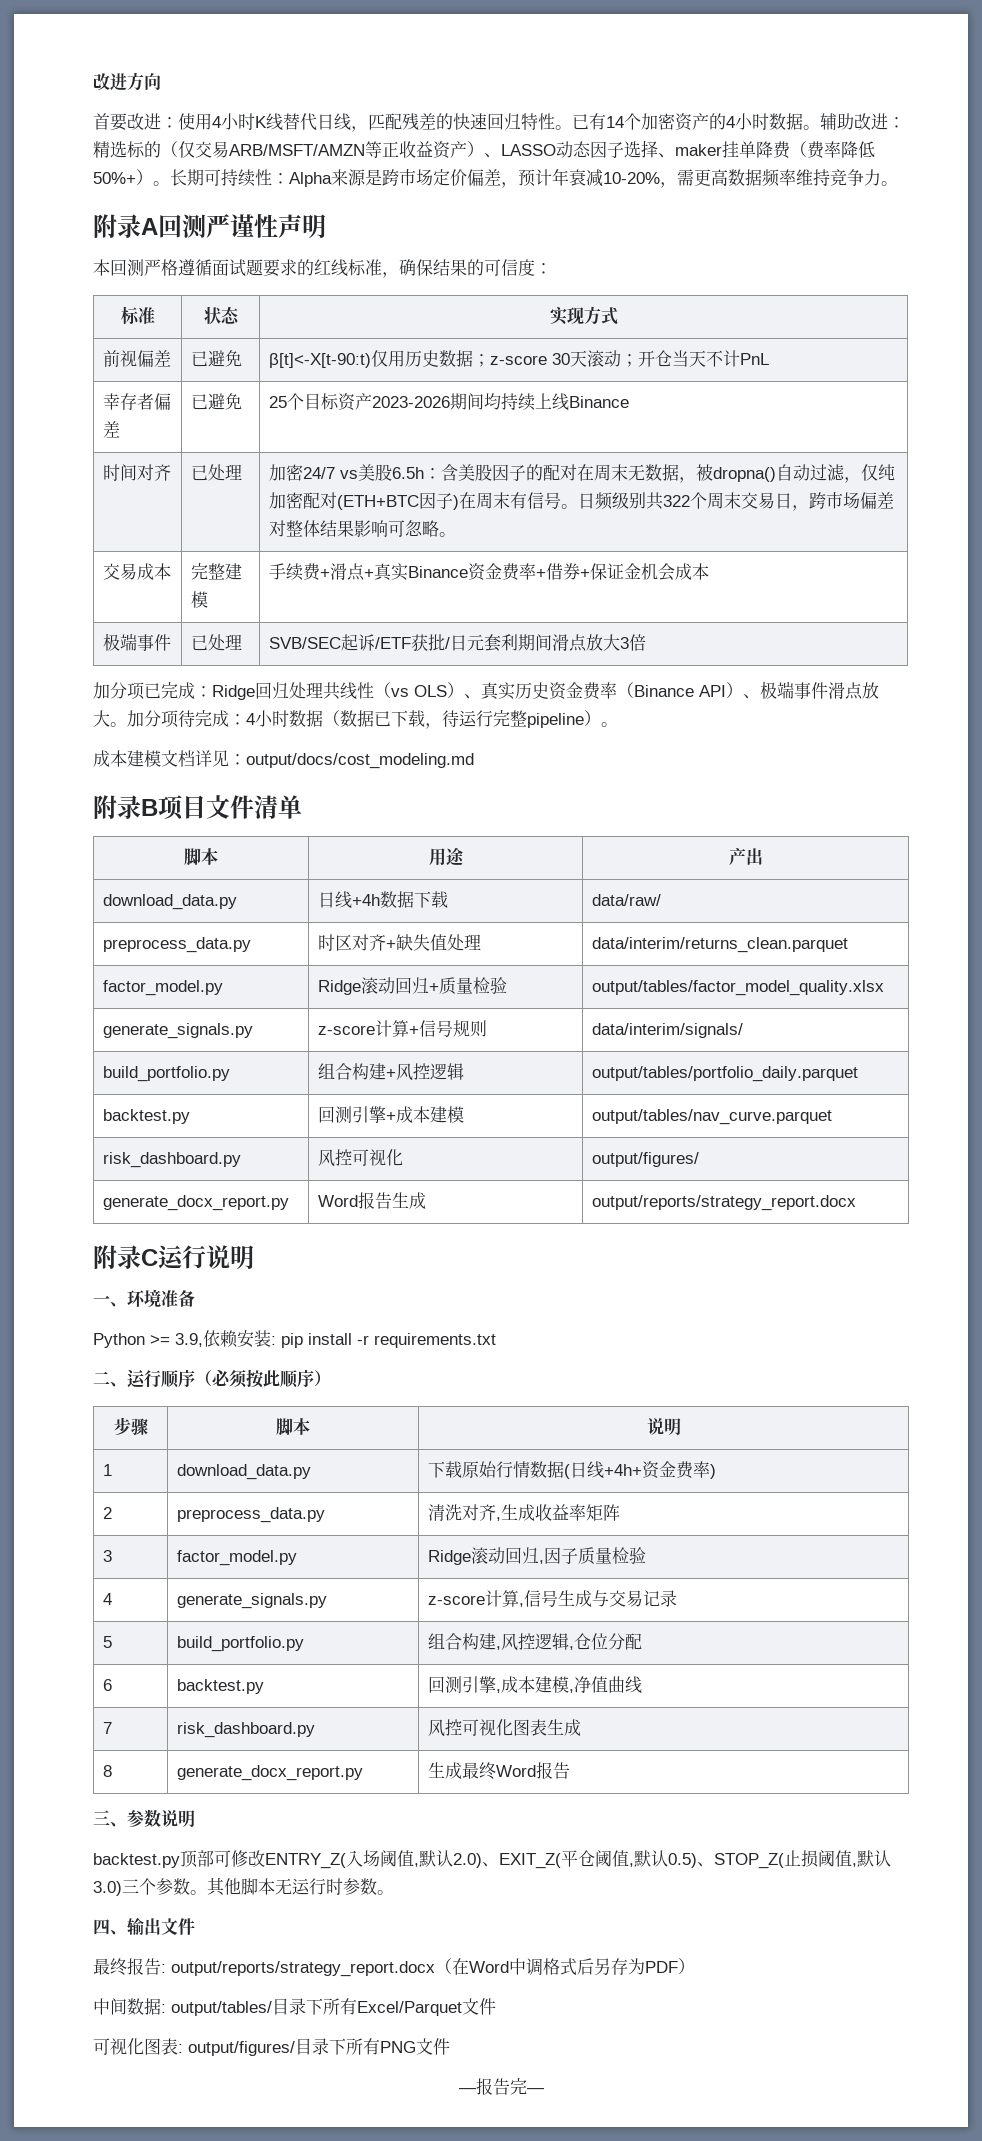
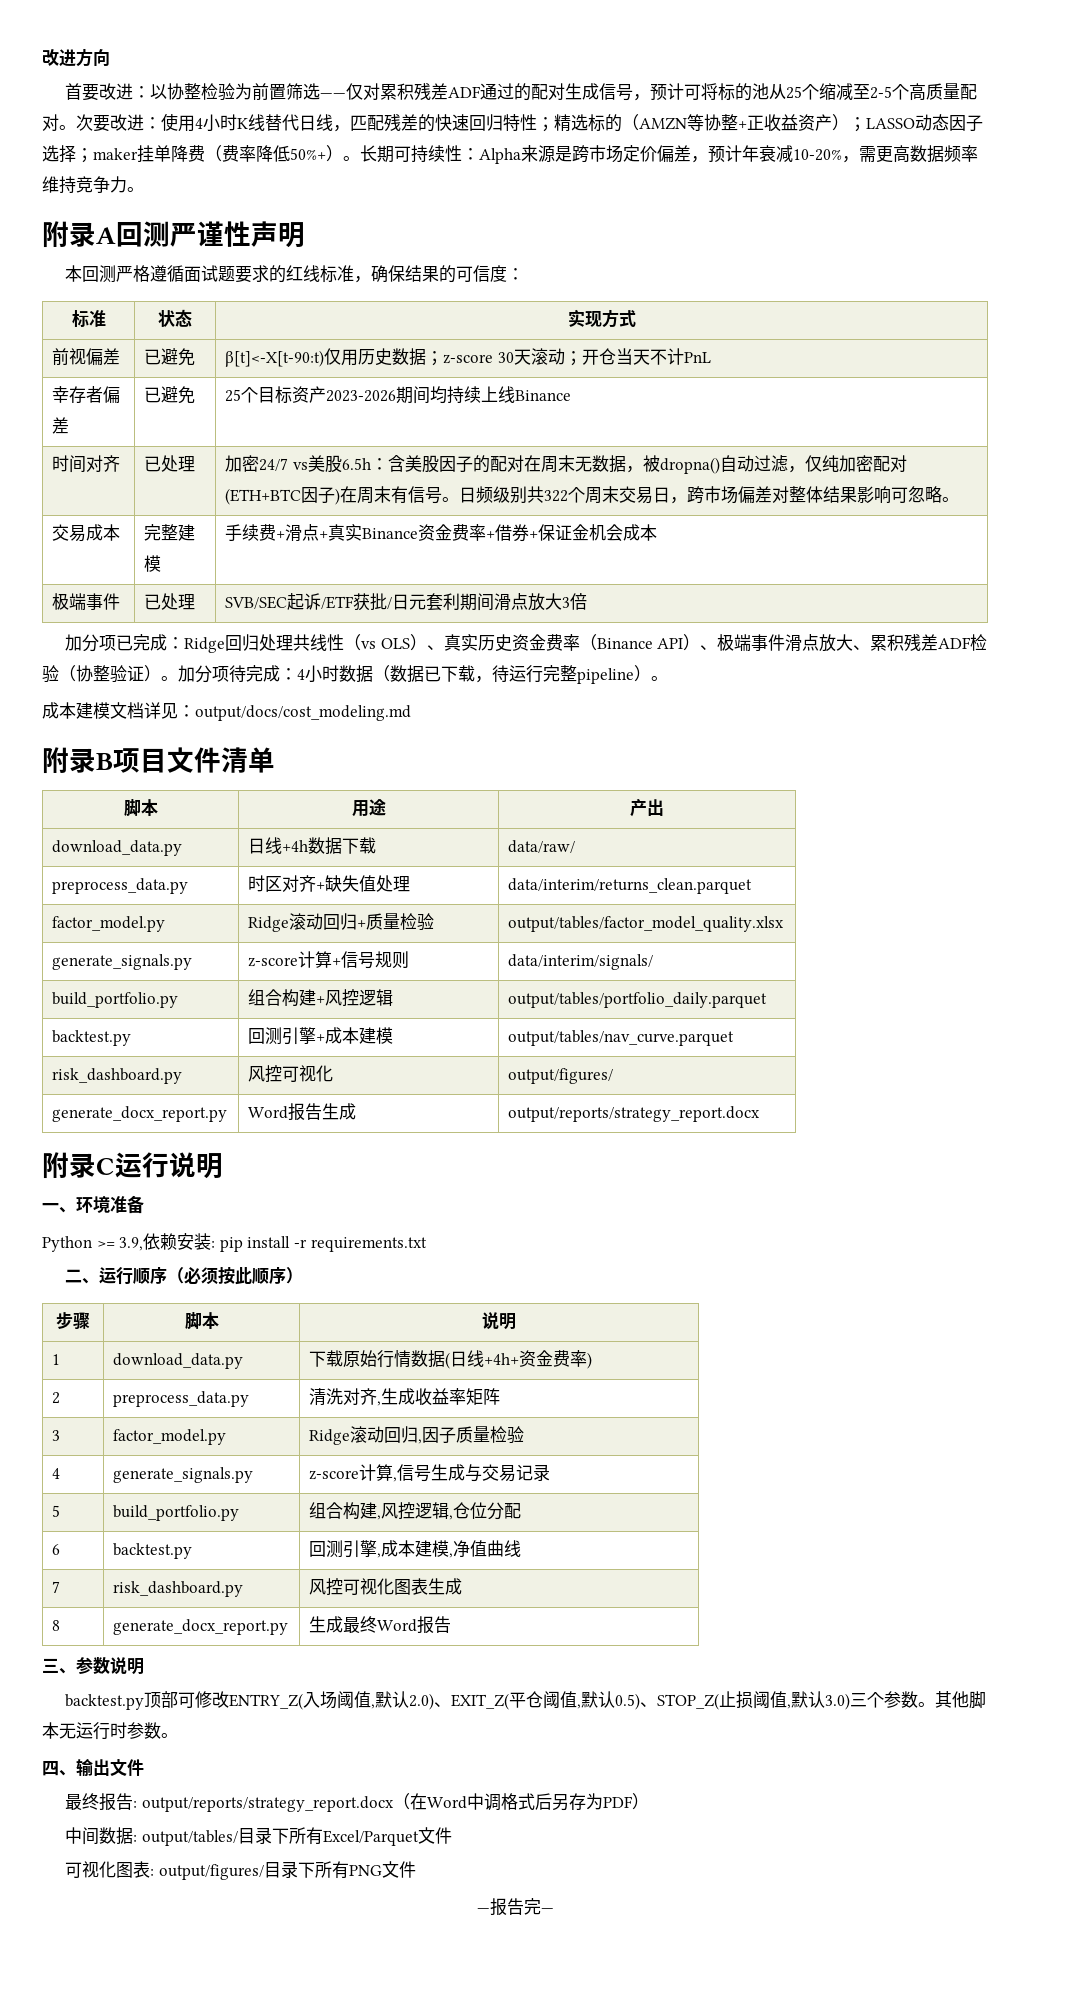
(178, 122) none -> [149,83,977,101] [42,114,161,132] 以协整检验为前置筛选——仅对累积残差ADF通过的配对生成信号，预计可将标的池从25个缩减至2-5个高质量配对。次要改进：
[555,113,905,131] [93,141,382,158] 。已有14个加密资产的4小时数据。辅助改进：精选标的（仅交易ARB/MSFT/AMZN等 -> [537,114,747,132] ；精选标的（AMZN等协整+
[484,153,501,158] 、 -> [849,117,866,132] ；
[658,153,675,158] 、 -> [76,148,93,163] ；
(110, 718) none -> [853,634,988,652] [42,665,161,683] 、累积残差ADF检验（协整验证）

